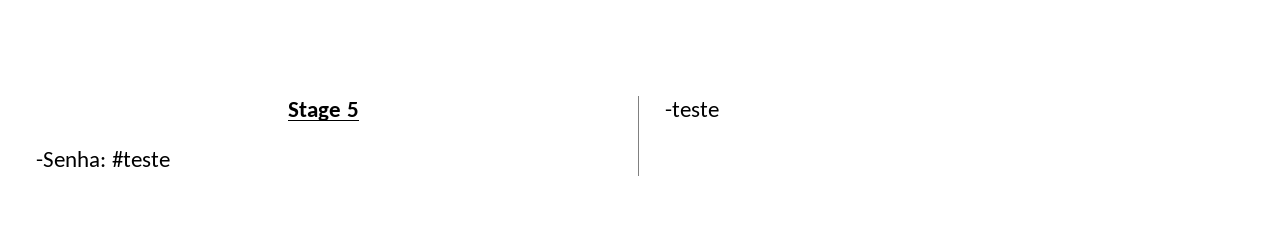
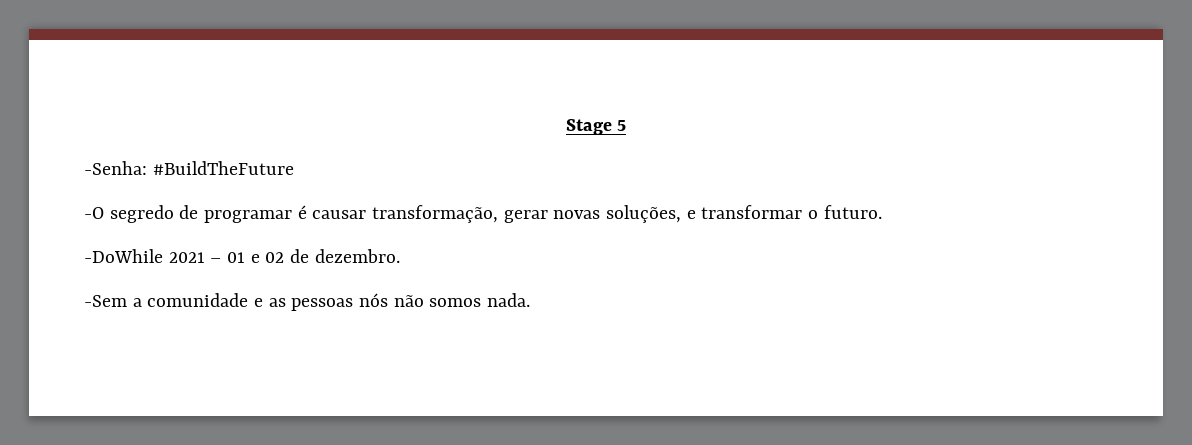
[112,151,171,167] [665,102,719,117] #teste // -teste -> [152,161,294,175] [84,205,882,223] [84,249,400,263] [84,293,531,311] #BuildTheFuture // -O segredo de programar é causar transformação, gerar novas soluções, e transformar o futuro. // -DoWhile 2021 – 01 e 02 de dezembro. // -Sem a comunidade e as pessoas nós não somos nada.

